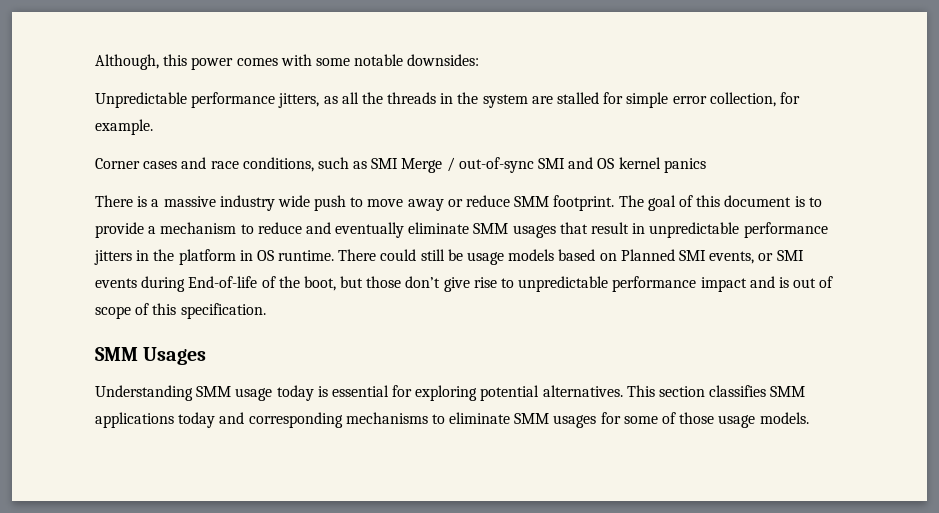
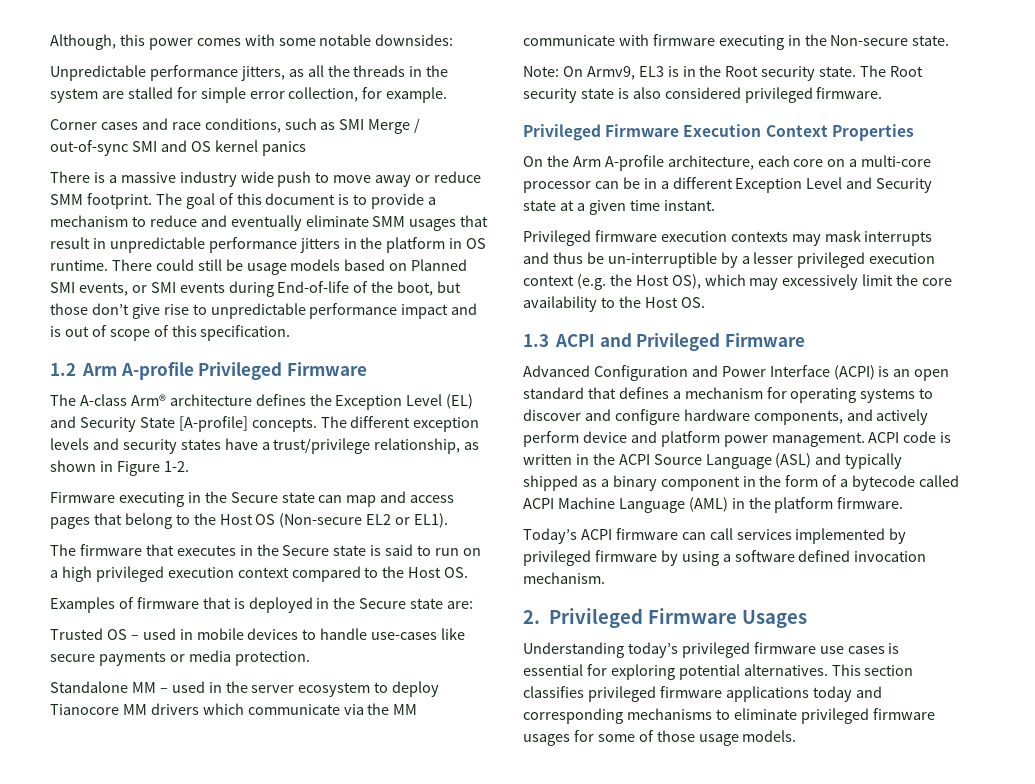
[95,347,207,365] [95,385,314,401] SMM Usages // Understanding SMM usage today -> [50,362,368,380] [50,394,474,410] [50,416,480,432] [50,438,480,454] [50,460,189,476] [50,491,455,507] [50,513,449,529] [50,544,481,556] [50,566,469,582] [50,597,474,613] [50,628,466,640] [50,650,310,666] [50,681,440,697] [50,703,418,715] [523,34,950,50] [523,65,924,81] [523,87,883,103] [523,124,914,141] [523,155,932,171] [523,177,933,193] [523,200,715,215] [523,230,933,246] [523,252,936,268] [523,274,953,290] [523,296,705,312] [523,333,806,351] [523,365,950,381] [523,387,934,403] [523,409,929,425] [523,431,952,447] [523,453,903,469] [523,475,960,491] [523,497,904,513] [523,528,907,544] [523,550,927,566] [523,572,605,584] [523,608,808,628] [523,642,885,658] 1.2 Arm A-profile Privileged Firmware // The A-class Arm® architecture defines the Exception Level (EL) and Security State [A-profile] concepts. The different exception levels and security states have a trust/privilege relationship, as shown in Figure 1-2. // Firmware executing in the Secure state can map and access pages that belong to the Host OS (Non-secure EL2 or EL1). // The firmware that executes in the Secure state is said to run on a high privileged execution context compared to the Host OS. // Examples of firmware that is deployed in the Secure state are: // Trusted OS – used in mobile devices to handle use-cases like secure payments or media protection. // Standalone MM – used in the server ecosystem to deploy Tianocore MM drivers which communicate via the MM communicate with firmware executing in the Non-secure state. // Note: On Armv9, EL3 is in the Root security state. The Root security state is also considered privileged firmware. // Privileged Firmware Execution Context Properties // On the Arm A-profile architecture, each core on a multi-core processor can be in a different Exception Level and Security state at a given time instant. // Privileged firmware execution contexts may mask interrupts and thus be un-interruptible by a lesser privileged execution context (e.g. the Host OS), which may excessively limit the core availability to the Host OS. // 1.3 ACPI and Privileged Firmware // Advanced Configuration and Power Interface (ACPI) is an open standard that defines a mechanism for operating systems to discover and configure hardware components, and actively perform device and platform power management. ACPI code is written in the ACPI Source Language (ASL) and typically shipped as a binary component in the form of a bytecode called ACPI Machine Language (AML) in the platform firmware. // Today’s ACPI firmware can call services implemented by privileged firmware by using a software defined invocation mechanism. // 2. Privileged Firmware Usages // Understanding today’s privileged firmware use cases
[770,386,806,397] SMM -> [587,686,722,702] privileged firmware
[514,413,550,424] SMM -> [800,708,935,724] privileged firmware

